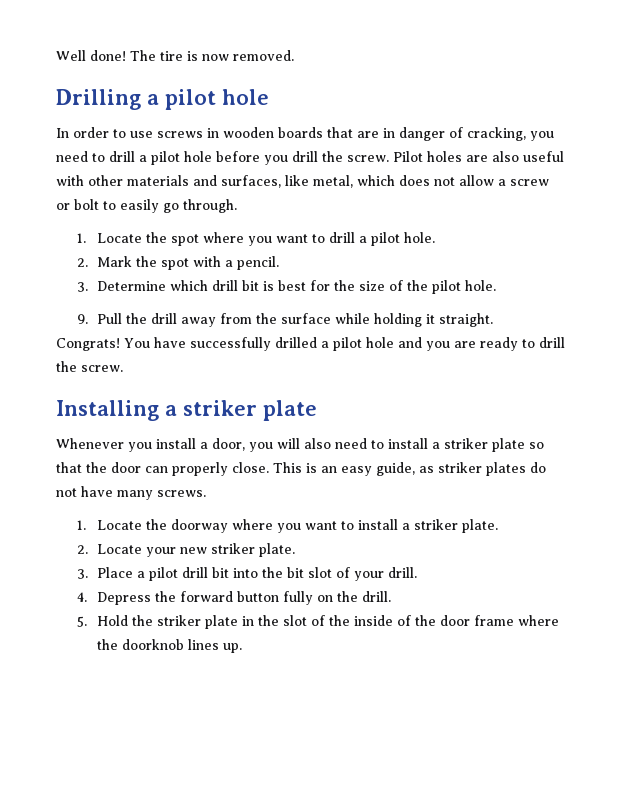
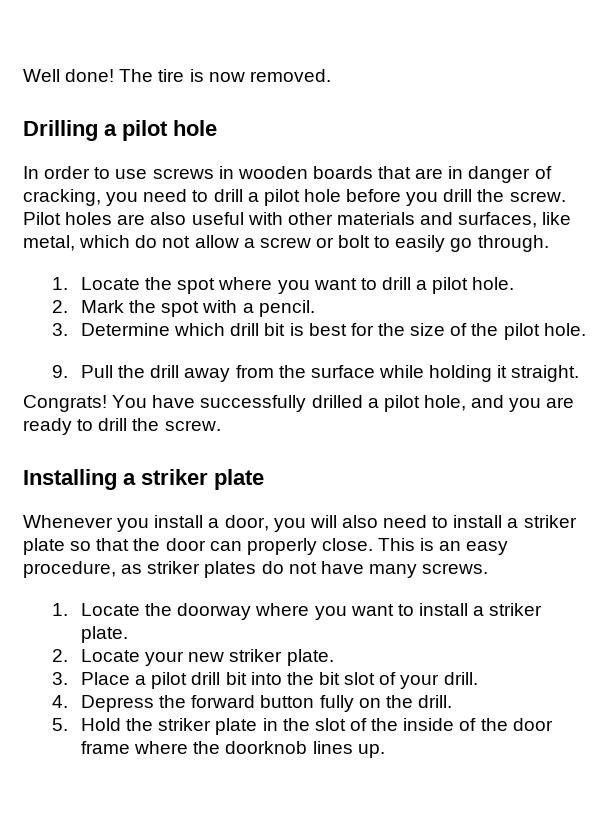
[399,175,430,186] does -> [135,235,158,248] do
[366,337,394,348] hole -> [423,395,466,411] hole,
[376,462,415,476] guide, -> [23,561,116,578] procedure,

